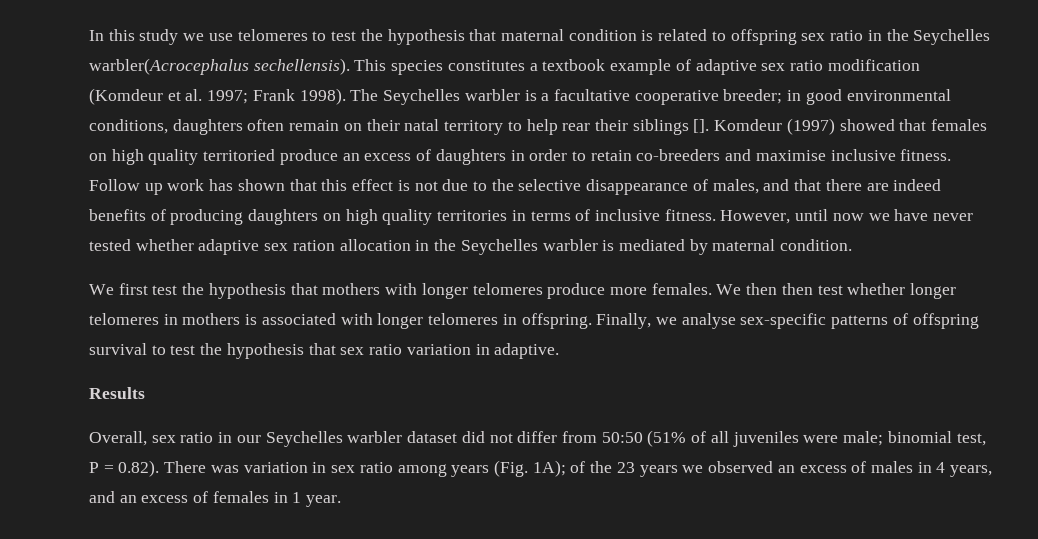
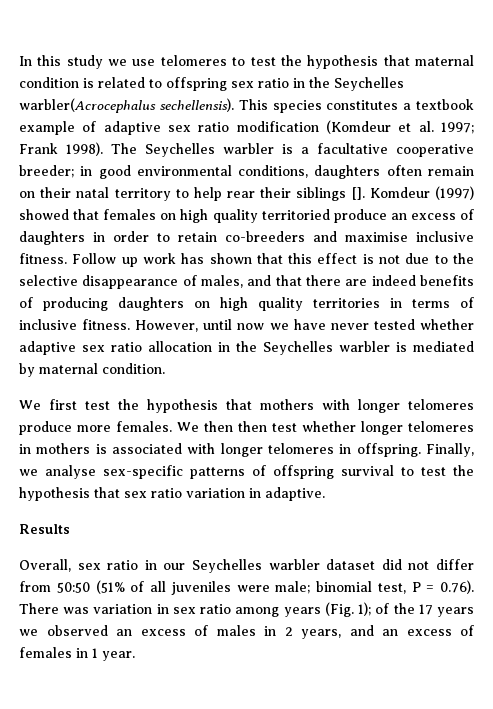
[292,240,335,251] ration -> [111,342,142,352] ratio
[118,460,160,477] 0.82). -> [440,580,474,594] 0.76).
[532,460,566,477] 1A); -> [358,602,372,616] 1);
[616,462,635,473] 23 -> [418,604,433,615] 17
[936,462,946,473] 4 -> [284,627,293,636] 2

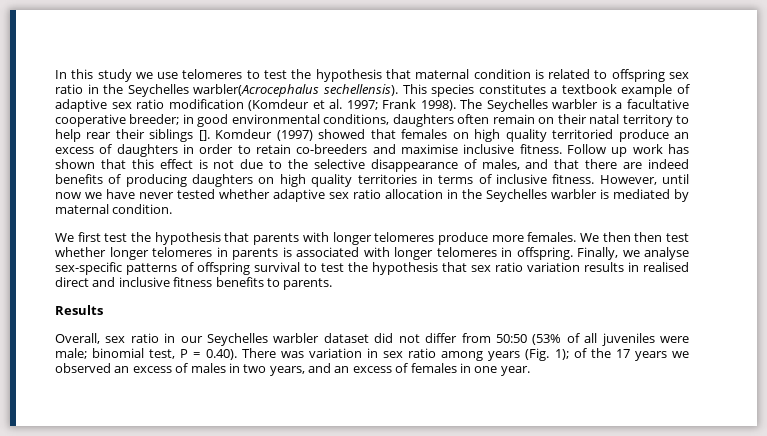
[260,399,314,410] mothers -> [253,233,300,245] parents
[36,443,91,454] mothers -> [232,248,278,260] parents
[249,487,325,501] in adaptive. -> [584,262,689,272] [55,277,333,290] results in realised direct and inclusive fitness benefits to parents.
[95,580,125,594] (51% -> [532,334,562,345] (53%
[440,580,474,594] 0.76). -> [205,349,237,360] 0.40).
[284,627,293,636] 2 -> [243,364,267,373] two
[92,648,98,658] 1 -> [474,366,498,373] one

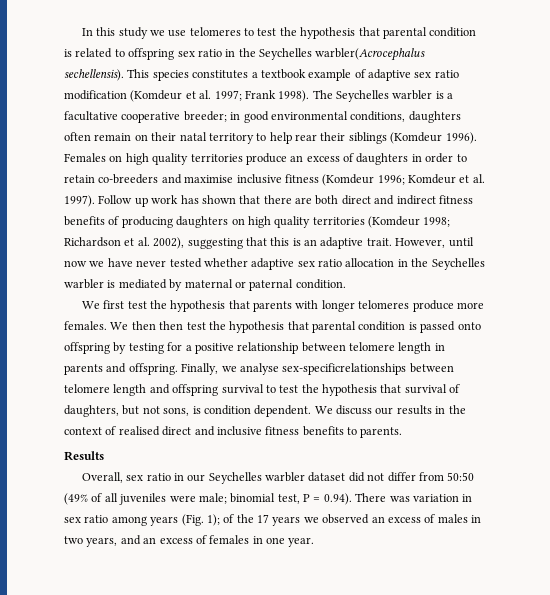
[415,69,470,79] maternal -> [382,27,427,39] parental
[198,129,614,142] []. Komdeur (1997) showed that females on high quality territoried -> [390,132,477,144] [64,153,243,165] (Komdeur 1996). Females on high quality territories
[519,144,562,154] fitness. -> [284,174,485,186] [64,195,95,207] fitness (Komdeur 1996; Komdeur et al. 1997).
[131,159,689,172] this effect is not due to the selective disappearance of males, and that there are indeed -> [263,195,473,205] there are both direct and indirect fitness
[421,174,595,184] in terms of inclusive fitness. -> [368,216,451,228] [64,237,392,249] (Komdeur 1998; Richardson et al. 2002), suggesting that this is an adaptive trait.
(109, 209) none -> [234,279,294,291] or paternal
[55,247,689,260] [55,262,194,275] whether longer telomeres in parents is associated with longer telomeres in offspring. Finally, we analyse sex-specific patterns of -> [208,321,481,333] [64,342,445,354] [64,363,454,375] [64,384,170,396] the hypothesis that parental condition is passed onto offspring by testing for a positive relationship between telomere length in parents and offspring. Finally, we analyse sex-specificrelationships between telomere length and
[471,262,639,272] sex ratio variation results in -> [404,384,461,394] [64,405,466,417] [64,426,117,435] survival of daughters, but not sons, is condition dependent. We discuss our results in the context of
[532,334,562,345] (53% -> [64,493,88,505] (49%
[205,349,237,360] 0.40). -> [323,493,352,505] 0.94).

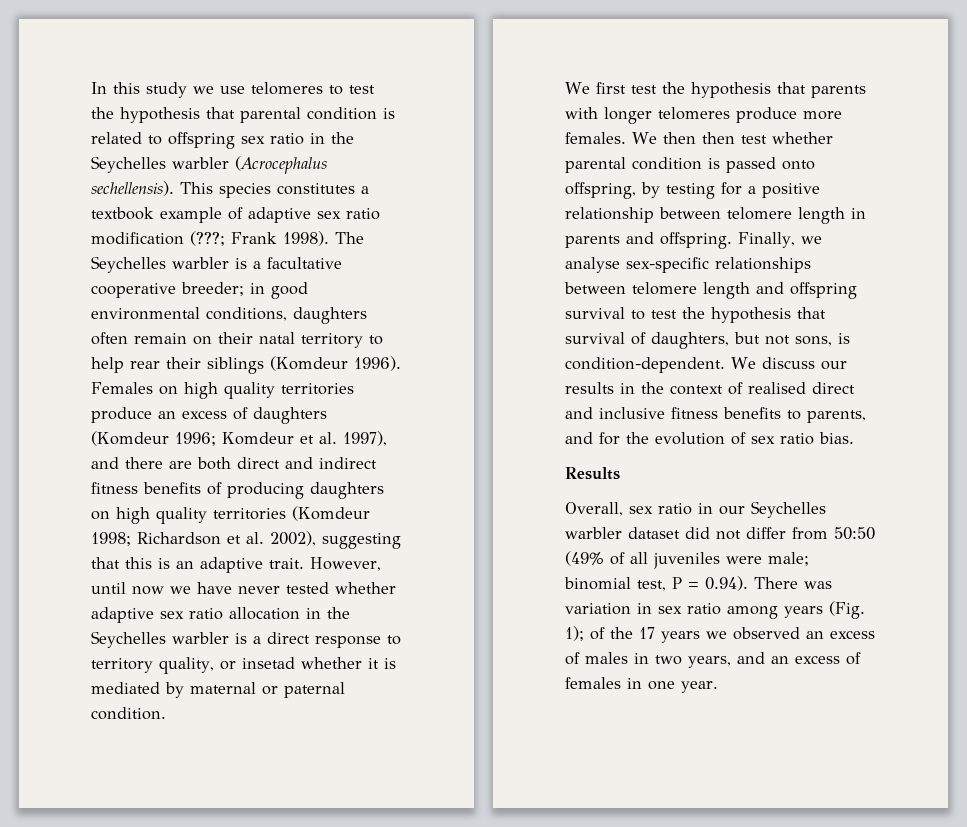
[315,48,426,61] warbler(Acrocephalus -> [172,156,327,174] warbler (Acrocephalus
[130,90,242,102] (Komdeur et al. 1997; -> [190,231,225,246] (???;
[411,153,467,163] [64,174,319,184] in order to retain co-breeders and maximise inclusive fitness -> (327, 415) none
[64,195,261,207] 1997). Follow up work has shown that -> [343,431,387,446] [91,457,119,469] 1997), and
(116, 284) none -> [253,632,401,648] [91,657,396,674] a direct response to territory quality, or insetad whether it is
[208,321,309,333] the hypothesis that -> [771,132,833,144] whether
[64,342,110,354] offspring -> [565,182,636,199] offspring,
[282,363,407,375] sex-specificrelationships -> [626,257,811,273] sex-specific relationships
[203,405,312,417] condition dependent. -> [565,357,725,373] condition-dependent.
[360,427,403,438] parents. -> [807,410,866,423] [565,432,854,445] parents, and for the evolution of sex ratio bias.

